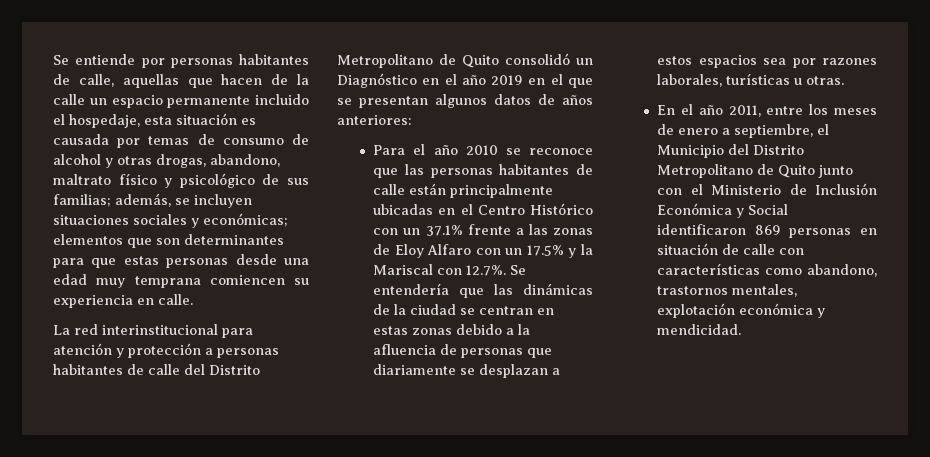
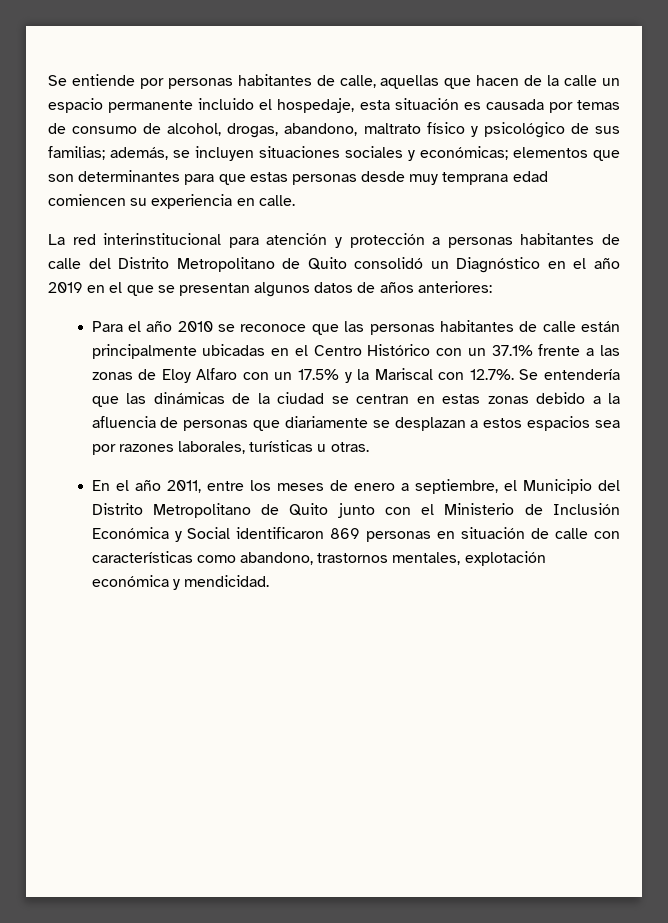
[53,154,152,168] alcohol y otras -> [167,123,222,136] alcohol,
[284,258,309,265] [53,274,87,285] una edad -> (406, 176) none
(201, 282) none -> [512,171,548,182] edad

